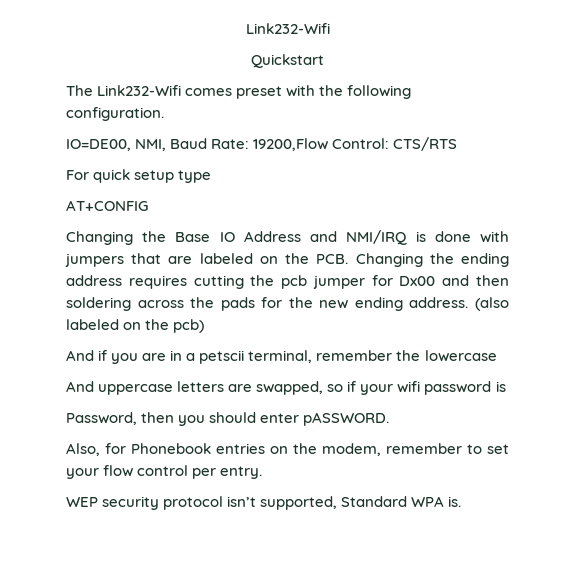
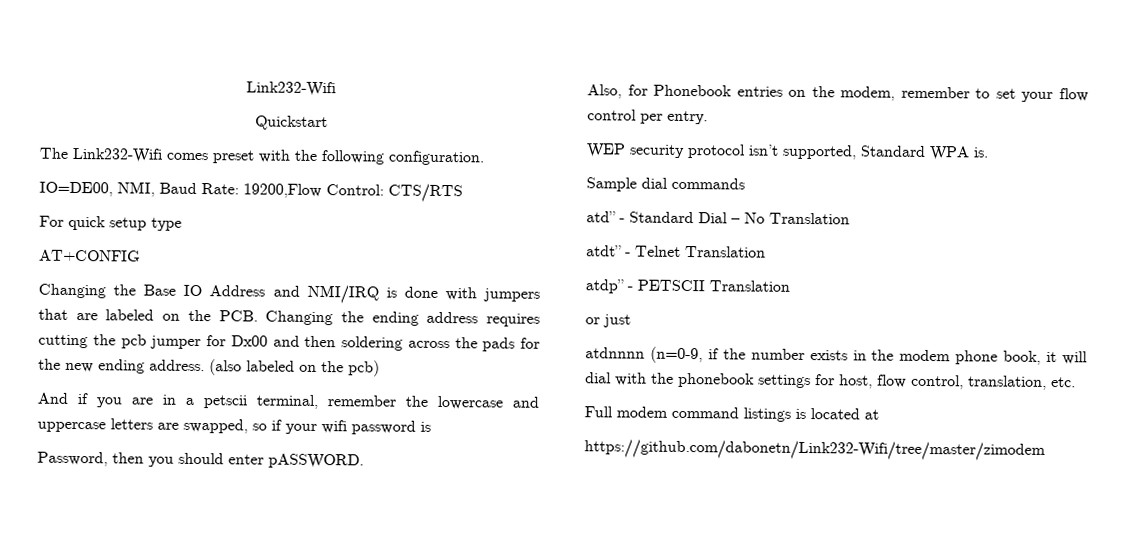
[66,381,94,392] // And -> [512,396,539,408] and
(462, 501) none -> [586,177,745,192] [586,211,850,225] [586,245,766,258] [585,279,790,294] [585,314,631,328] [585,346,1088,365] [585,372,1076,390] [584,406,879,422] [584,439,1046,461] // Sample dial commands // atd” - Standard Dial – No Translation // atdt” - Telnet Translation // atdp” - PETSCII Translation // or just // atdnnnn (n=0-9, if the number exists in the modem phone book, it will dial with the phonebook settings for host, flow control, translation, etc. // Full modem command listings is located at // https://github.com/dabonetn/Link232-Wifi/tree/master/zimodem

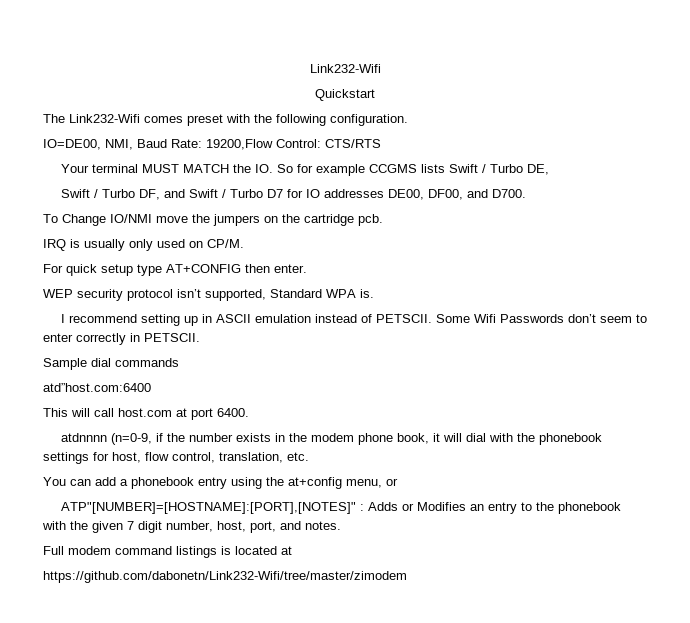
(463, 193) none -> [60,164,549,176] [60,189,526,200] [43,214,383,226] [43,239,244,251] // Your terminal MUST MATCH the IO. So for example CCGMS lists Swift / Turbo DE, // Swift / Turbo DF, and Swift / Turbo D7 for IO addresses DE00, DF00, and D700. // To Change IO/NMI move the jumpers on the cartridge pcb. // IRQ is usually only used on CP/M.
(182, 224) // -> (162, 270) none
[38,283,541,304] [38,308,540,327] [38,334,540,352] [38,358,380,377] [37,392,539,410] [37,418,431,435] [37,451,364,469] [587,84,1089,103] [587,109,708,125] // Changing the Base IO Address and NMI/IRQ is done with jumpers that are labeled on the PCB. Changing the ending address requires cutting the pcb jumper for Dx00 and then soldering across the pads for the new ending address. (also labeled on the pcb) // And if you are in a petscii terminal, remember the lowercase and uppercase letters are swapped, so if your wifi password is // Password, then you should enter pASSWORD. // Also, for Phonebook entries on the modem, remember to set your flow control per entry. -> [245,264,307,273] then enter.
[586,177,745,192] [586,211,850,225] [586,245,766,258] [585,279,790,294] [585,314,631,328] Sample dial commands // atd” - Standard Dial – No Translation // atdt” - Telnet Translation // atdp” - PETSCII Translation // or just -> [60,314,647,326] [43,333,200,345] [43,358,179,370] [43,383,151,392] [43,408,249,420] I recommend setting up in ASCII emulation instead of PETSCII. Some Wifi Passwords don’t seem to enter correctly in PETSCII. // Sample dial commands // atd”host.com:6400 // This will call host.com at port 6400.
(1076, 382) none -> [43,477,398,489] [60,502,621,514] [42,521,341,533] // You can add a phonebook entry using the at+config menu, or // ATP"[NUMBER]=[HOSTNAME]:[PORT],[NOTES]" : Adds or Modifies an entry to the phonebook with the given 7 digit number, host, port, and notes.

